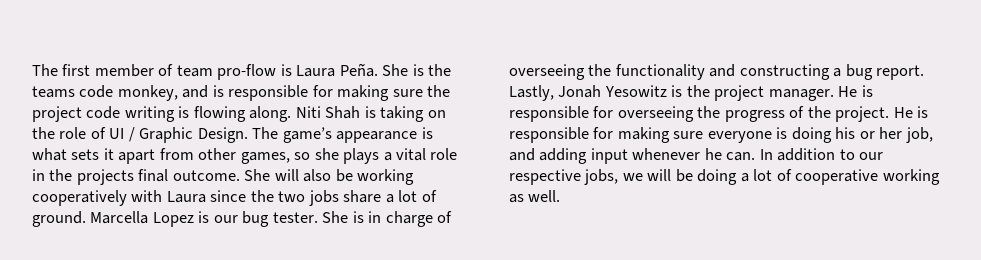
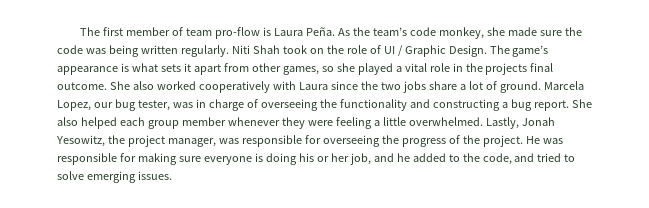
[382,64,452,76] [32,85,451,101] [32,106,425,122] She is the teams code monkey, and is responsible for making sure the project code writing is flowing along. Niti Shah is taking -> [337,27,582,39] [57,45,307,57] As the team’s code monkey, she made sure the code was being written regularly. Niti Shah took
[343,148,380,164] plays -> [357,63,393,75] played
[274,169,415,185] will also be working -> [132,81,196,90] also worked
[90,211,364,227] Marcella Lopez is our bug tester. She is -> [543,81,584,90] [57,99,193,111] Marcela Lopez, our bug tester, was
[509,85,873,101] Lastly, Jonah Yesowitz is the project manager. He is -> [571,99,592,108] [57,117,555,129] [56,135,239,147] She also helped each group member whenever they were feeling a little overwhelmed. Lastly, Jonah Yesowitz, the project manager, was
[917,106,929,118] is -> [542,138,563,144] was
[539,148,884,164] [509,169,940,185] [509,190,561,203] adding input whenever he can. In addition to our respective jobs, we will be doing a lot of cooperative working as well. -> [396,153,576,165] [57,171,172,183] he added to the code, and tried to solve emerging issues.

